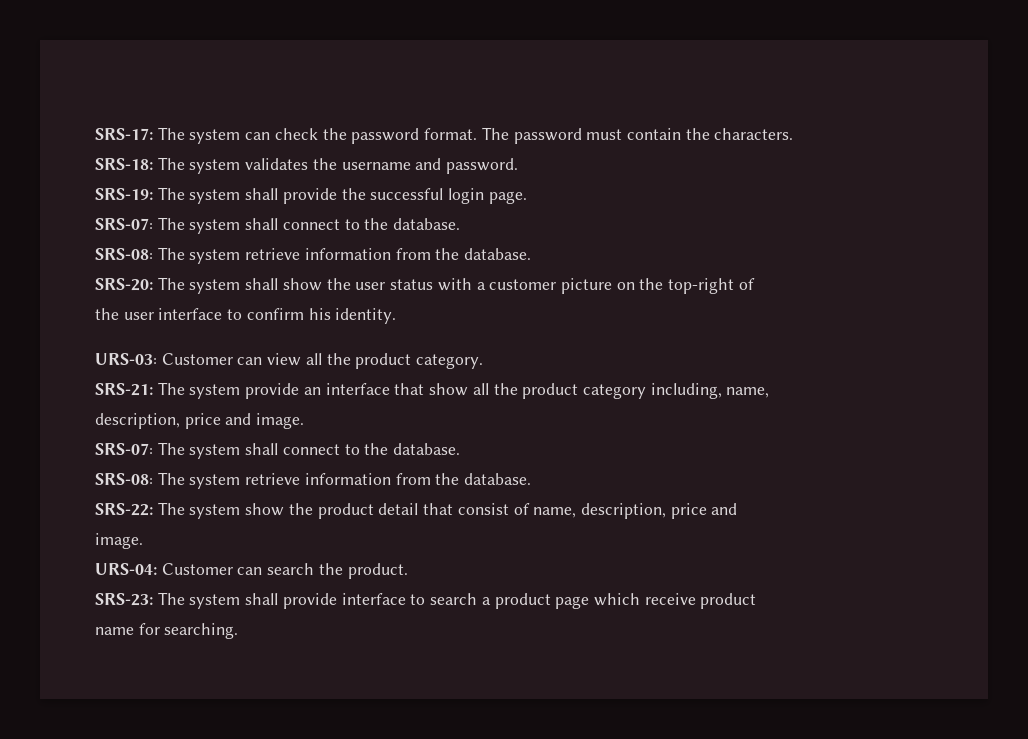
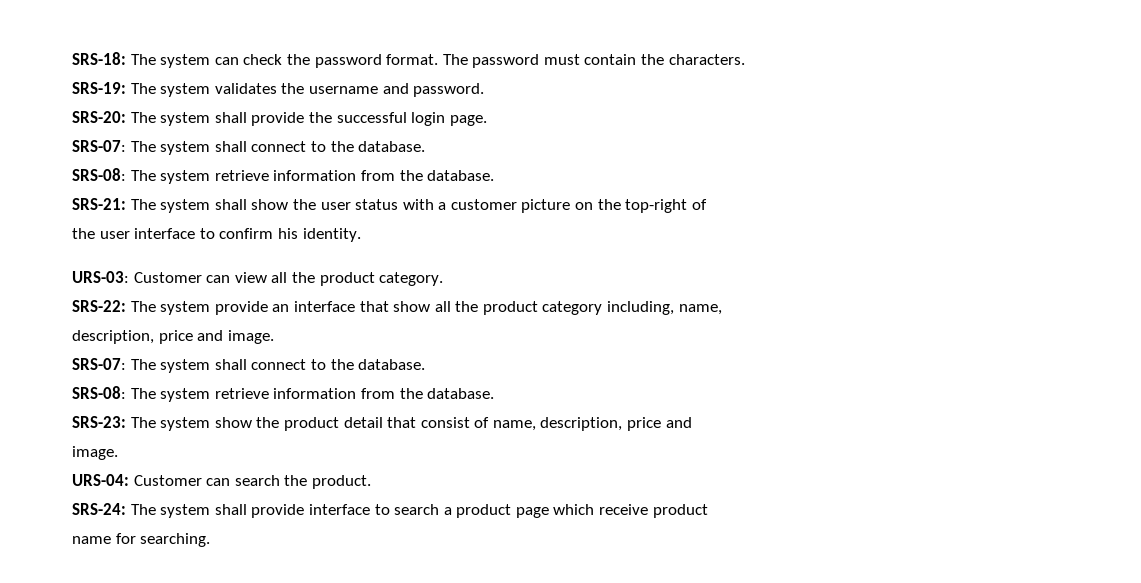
[95,128,153,140] SRS-17: -> [72,52,126,65] SRS-18:
[95,158,153,170] SRS-18: -> [72,82,126,94] SRS-19:
[95,188,153,200] SRS-19: -> [72,111,126,123] SRS-20:
[95,278,153,291] SRS-20: -> [72,198,126,210] SRS-21:
[95,383,153,396] SRS-21: -> [72,300,126,312] SRS-22:
[95,503,153,516] SRS-22: -> [72,416,126,428] SRS-23:
[95,593,153,606] SRS-23: -> [72,503,126,515] SRS-24:

